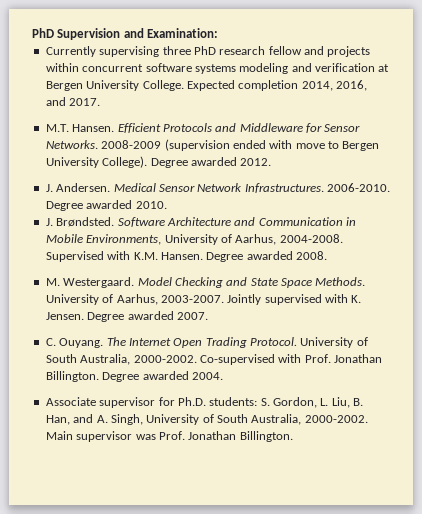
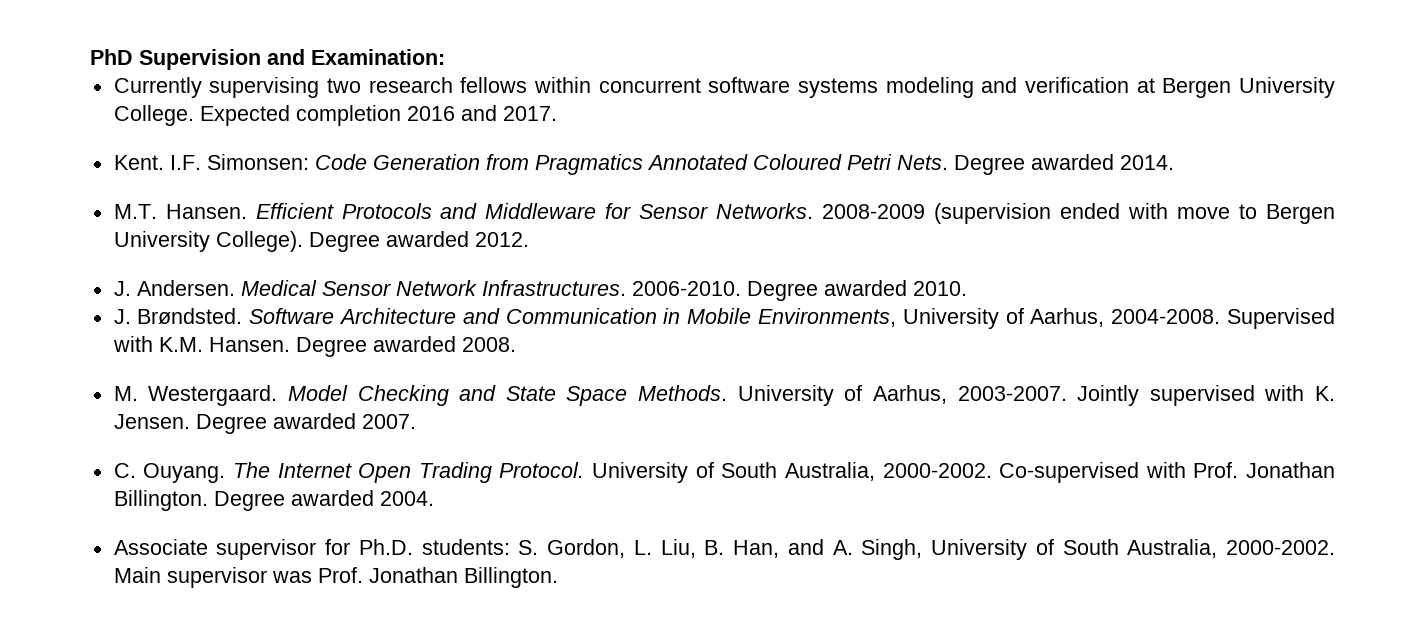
[162,46,371,57] three PhD research fellow and projects -> [326,77,528,93] two research fellows
[301,80,367,91] 2014, 2016, -> [406,106,455,121] 2016
(101, 102) none -> [113,154,1174,175] // Kent. I.F. Simonsen: Code Generation from Pragmatics Annotated Coloured Petri Nets. Degree awarded 2014.

